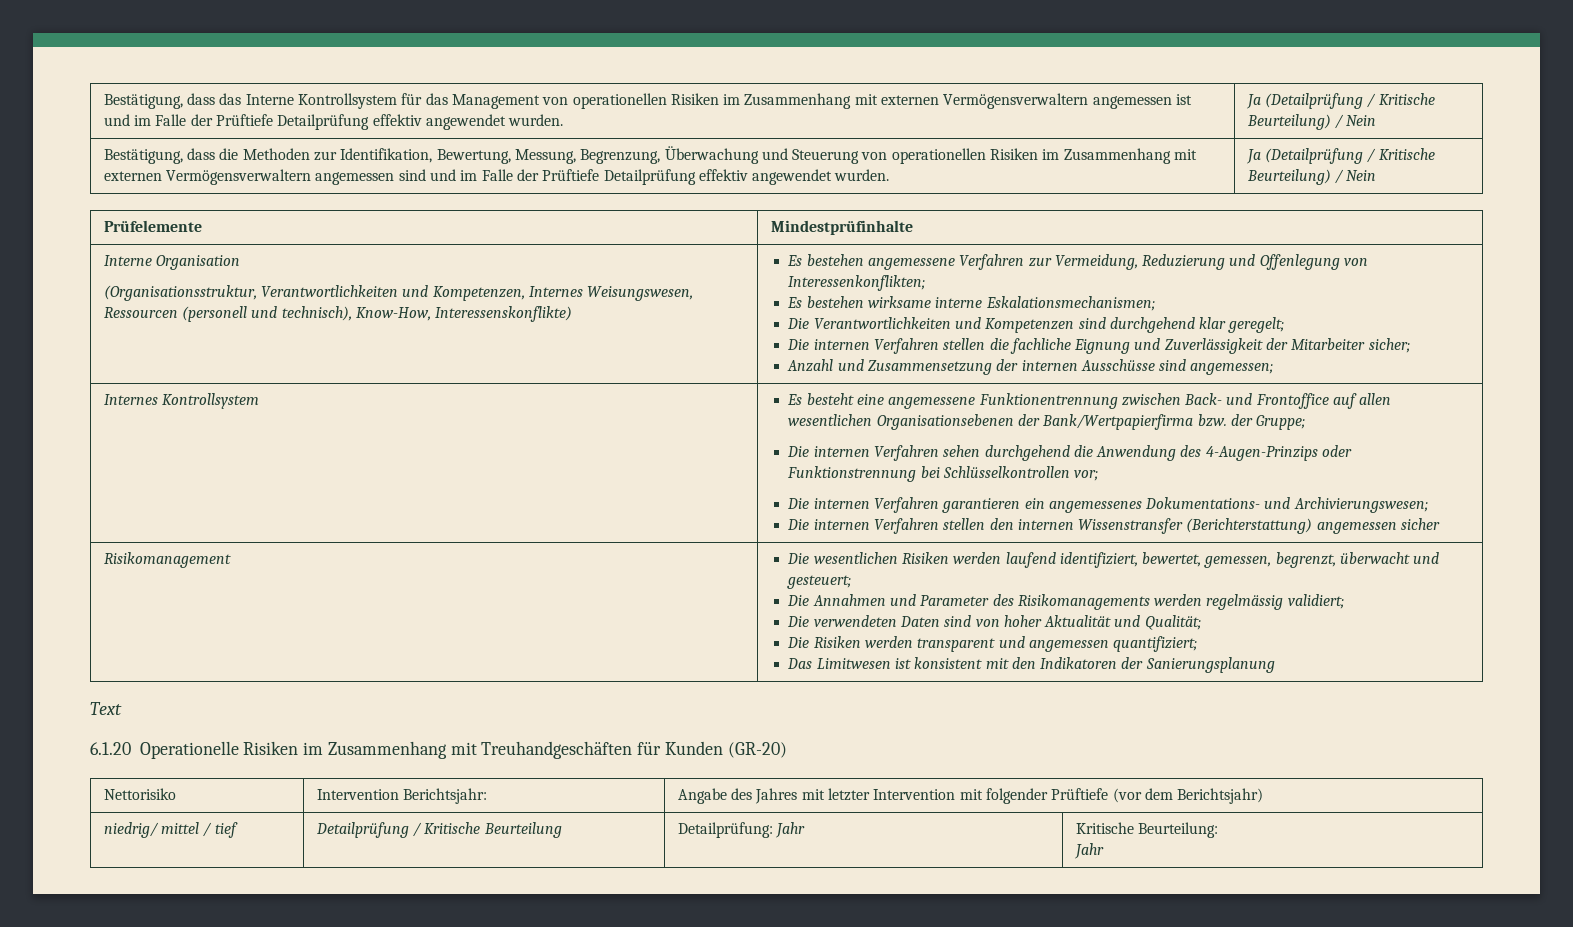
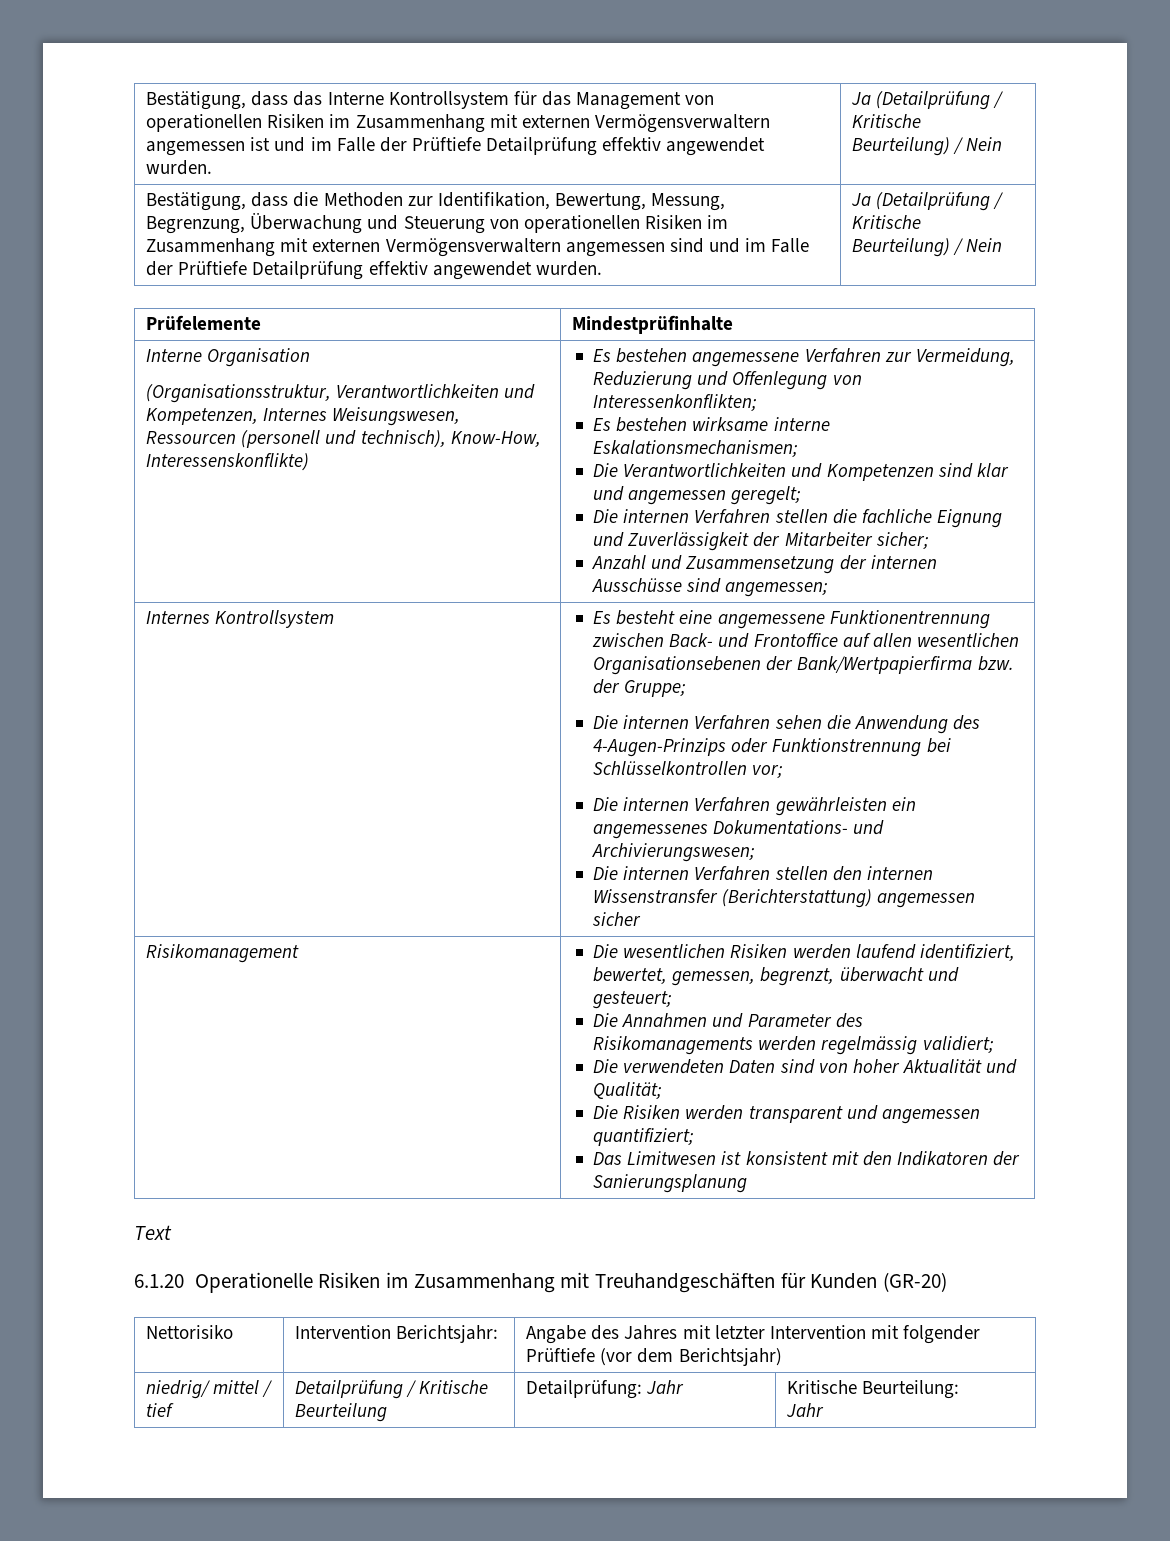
[1109,317,1227,333] durchgehend klar -> [976,463,1009,477] [593,486,727,505] klar und angemessen
[984,445,1070,461] durchgehend -> (822, 722) none
[942,498,1021,513] garantieren -> [775,797,887,816] gewährleisten

